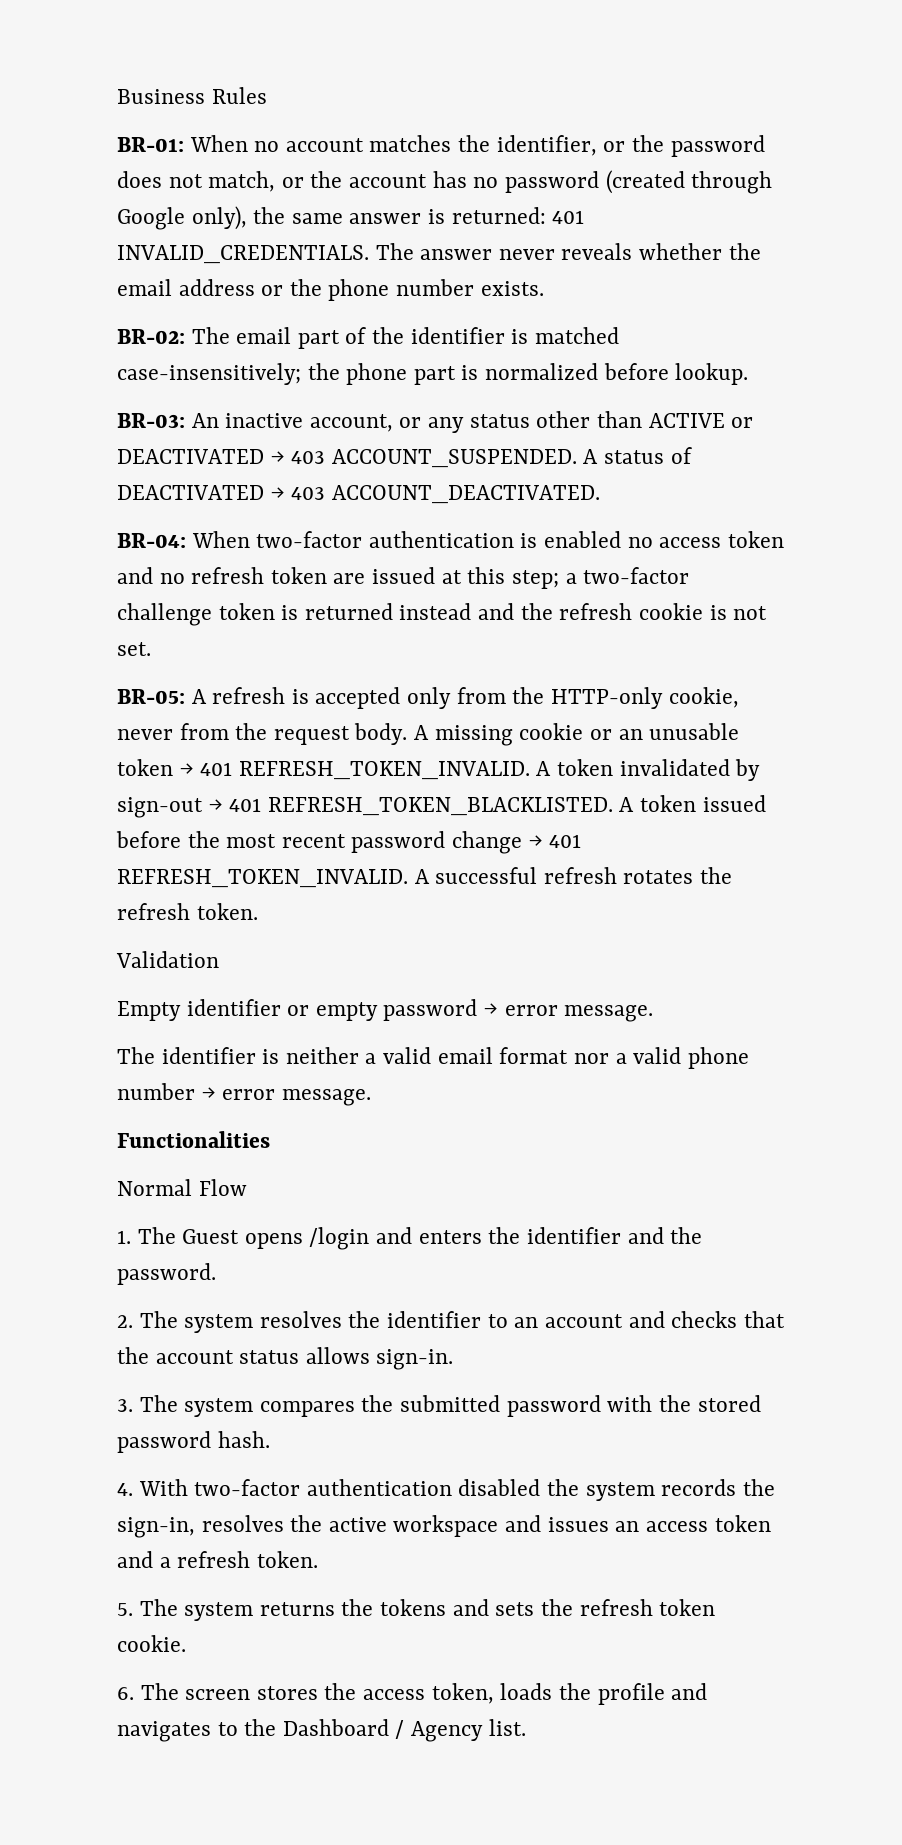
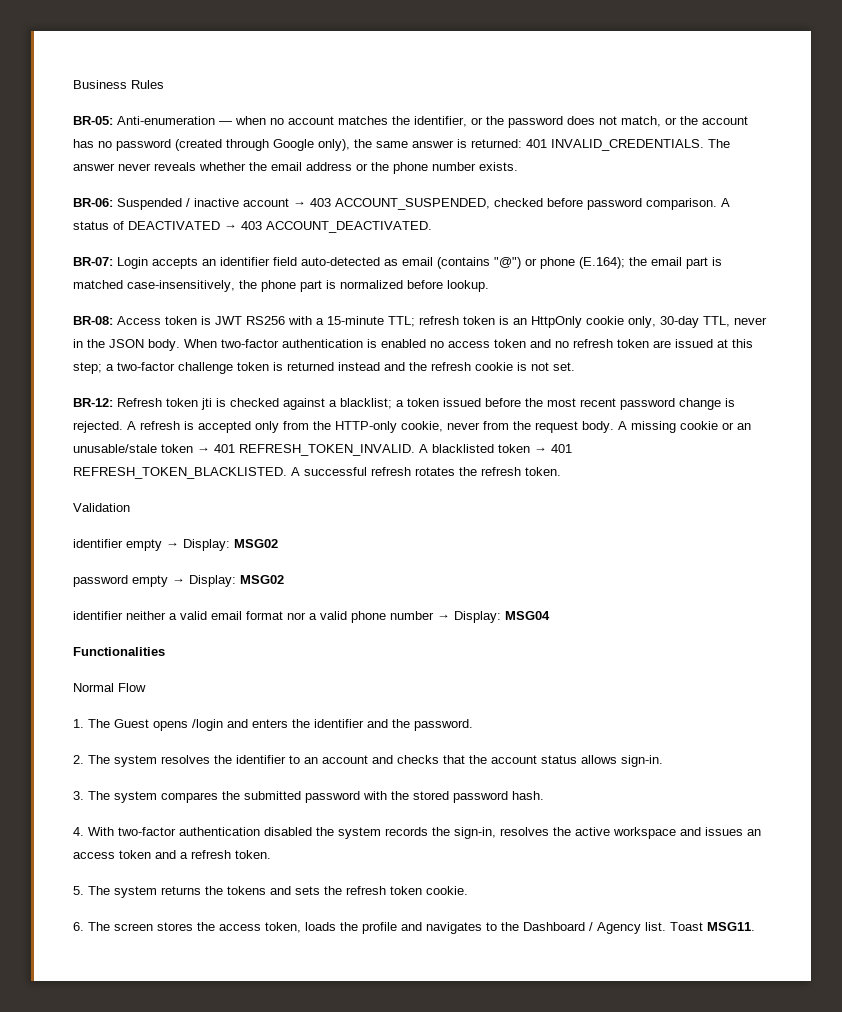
[117,135,248,152] BR-01: When -> [73,116,266,125] BR-05: Anti-enumeration — when
[117,327,505,349] BR-02: The email part of the identifier -> [73,198,730,210] [73,221,432,233] [73,257,708,269] BR-06: Suspended / inactive account → 403 ACCOUNT_SUSPENDED, checked before password comparison. A status of DEACTIVATED → 403 ACCOUNT_DEACTIVATED. // BR-07: Login accepts an identifier field auto-detected as email (contains "@") or phone (E.164); the email part
[117,363,301,385] case-insensitively; -> [127,280,235,292] case-insensitively,
[117,411,754,433] [117,447,692,468] [117,485,600,504] [117,533,186,548] BR-03: An inactive account, or any status other than ACTIVE or DEACTIVATED → 403 ACCOUNT_SUSPENDED. A status of DEACTIVATED → 403 ACCOUNT_DEACTIVATED. // BR-04: -> [73,316,767,328] [73,339,180,351] BR-08: Access token is JWT RS256 with a 15-minute TTL; refresh token is an HttpOnly cookie only, 30-day TTL, never in the JSON body.
[117,689,185,704] BR-05: -> [73,398,735,410] [73,421,123,433] BR-12: Refresh token jti is checked against a blacklist; a token issued before the most recent password change is rejected.
[649,723,740,740] unusable -> [73,444,157,453] unusable/stale
[557,759,761,781] [117,795,766,818] [116,831,582,854] [117,869,408,888] token invalidated by sign-out → 401 REFRESH_TOKEN_BLACKLISTED. A token issued before the most recent password change → 401 REFRESH_TOKEN_INVALID. -> [432,444,572,453] [73,467,287,479] blacklisted token → 401 REFRESH_TOKEN_BLACKLISTED.
[117,999,654,1022] [117,1047,280,1064] Empty identifier or empty password → error message. // The identifier is -> [73,539,278,551] [73,575,284,587] [73,611,123,620] identifier empty → Display: MSG02 // password empty → Display: MSG02 // identifier
[222,1089,371,1106] error message. -> [454,611,550,623] Display: MSG04
(526, 1727) none -> [670,922,755,931] Toast MSG11.

